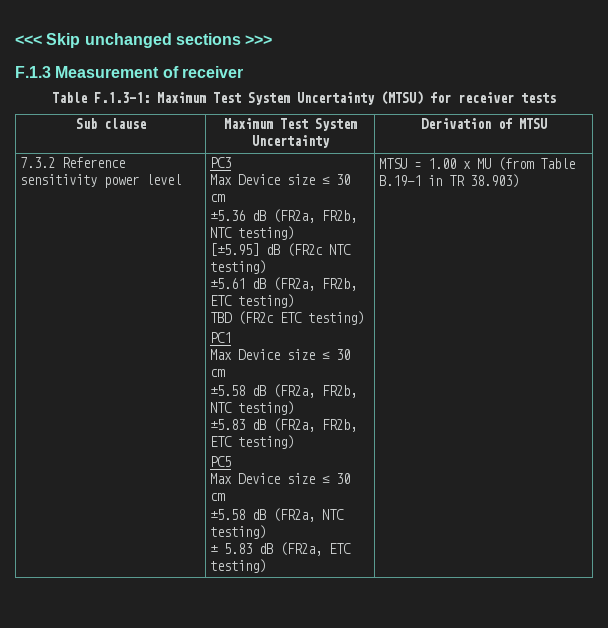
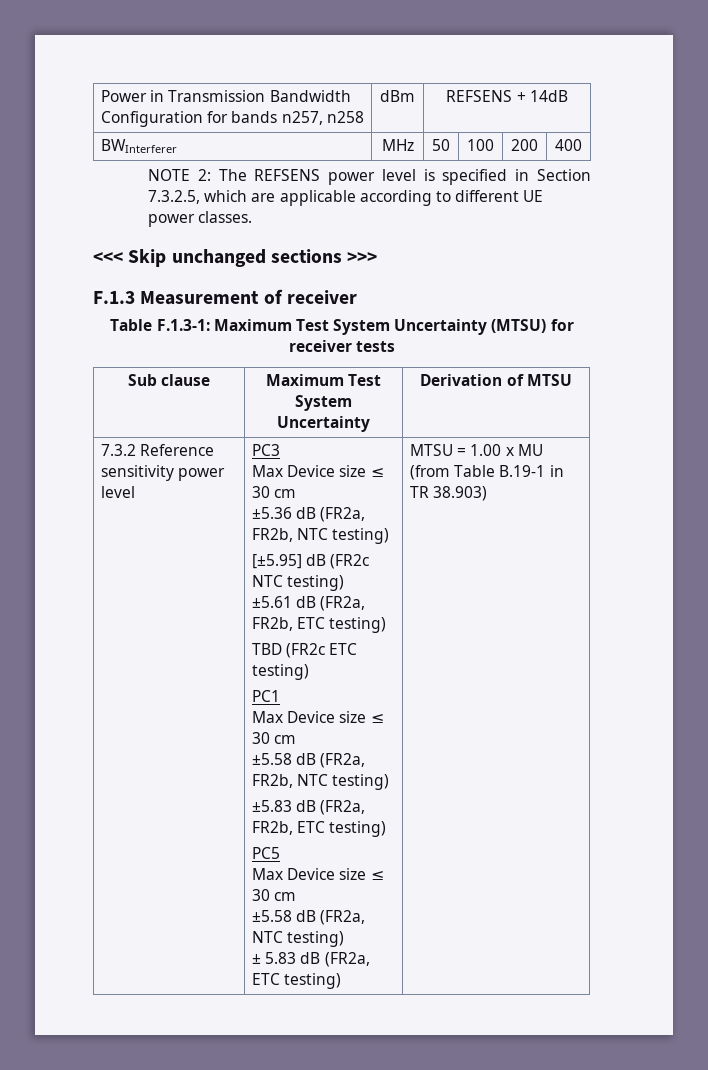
(15, 40) none -> [100,90,351,102] [100,111,364,127] [380,90,415,102] [446,90,568,102] [100,139,177,153] [381,139,414,151] [432,139,450,151] [467,139,494,151] [511,139,538,151] [555,139,582,151] [148,169,591,185] [148,190,544,206] [148,211,253,227] Power in Transmission Bandwidth Configuration for bands n257, n258 | dBm | REFSENS + 14dB // BWInterferer | MHz | 50 | 100 | 200 | 400 // NOTE 2: The REFSENS power level is specified in Section 7.3.2.5, which are applicable according to different UE power classes. //

